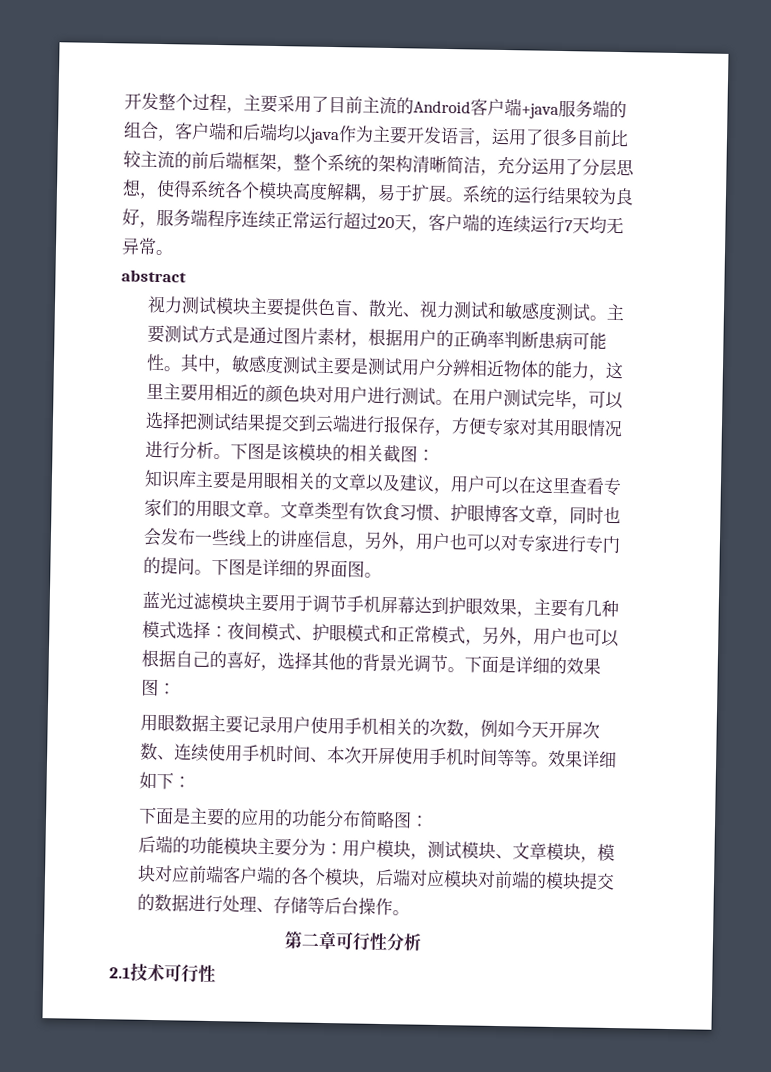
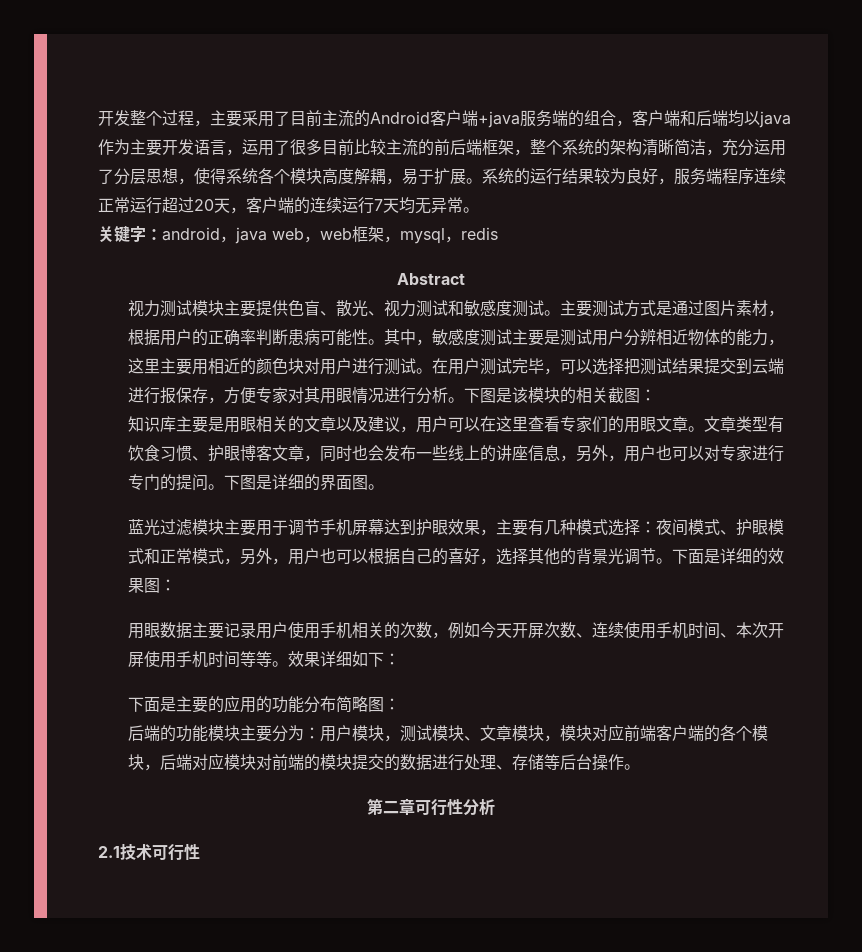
[121,269,188,283] abstract -> [98,226,499,244] [397,273,465,285] 关键字：android，java web，web框架，mysql，redis // Abstract

